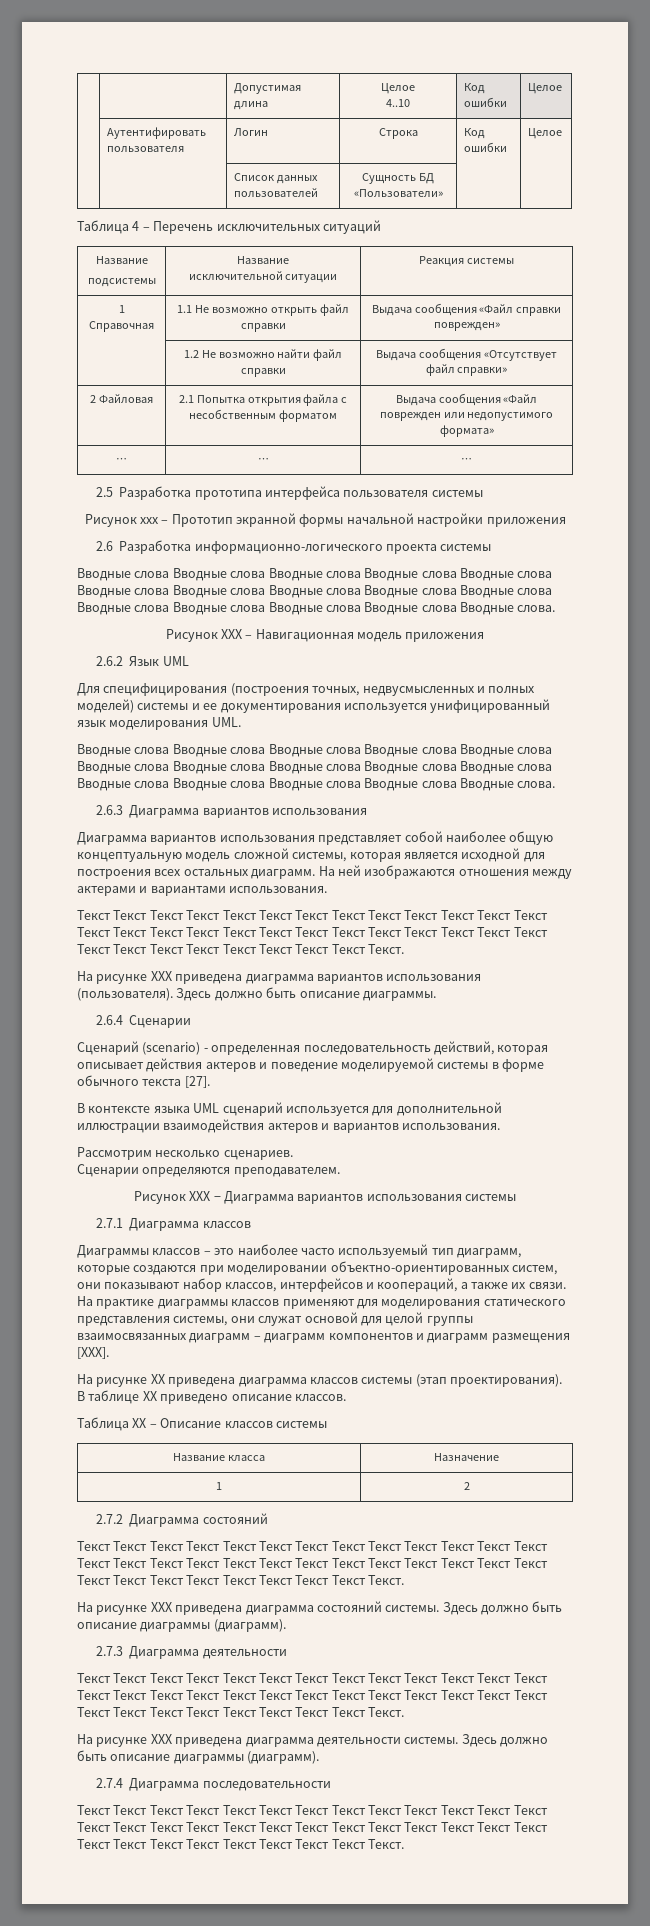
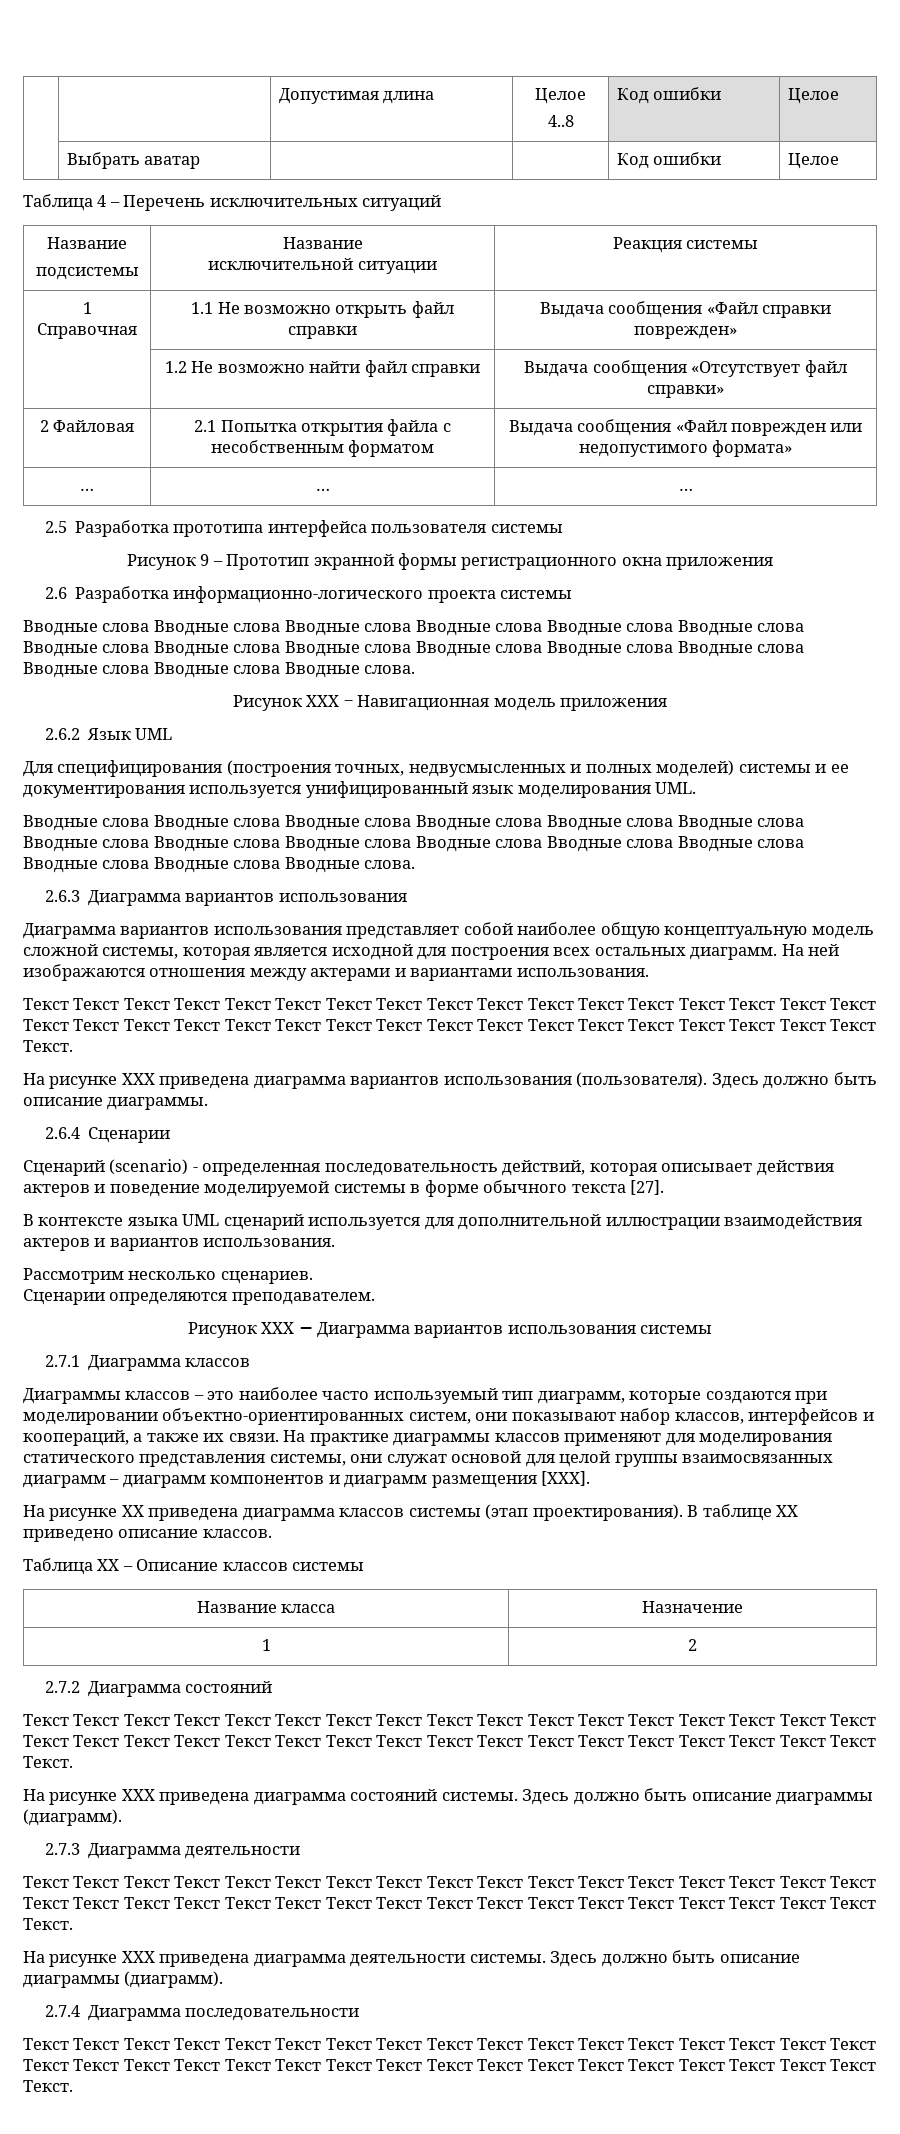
[386,99,410,107] [464,83,486,94] [464,97,508,107] [528,83,563,94] [107,127,207,139] [107,146,185,152] [234,128,269,136] [378,128,418,139] [464,128,486,139] [464,142,508,152] [528,128,563,139] [234,173,319,184] [234,188,319,197] [362,173,434,184] [353,189,443,197] 4..10 | Код ошибки | Целое // | Аутентифировать пользователя | Логин | Строка | Код ошибки | Целое // | | Список данных пользователей | Сущность БД «Пользователи» | | -> [547,115,574,127] [616,87,722,104] [787,88,839,104] [66,152,201,169] [616,152,722,169] [787,153,839,169] 4..8 | Код ошибки | Целое // | Выбрать аватар | | | Код ошибки | Целое
[139,517,159,524] ххх -> [200,554,210,566] 9
[346,513,484,527] начальной настройки -> [461,557,662,570] регистрационного окна

